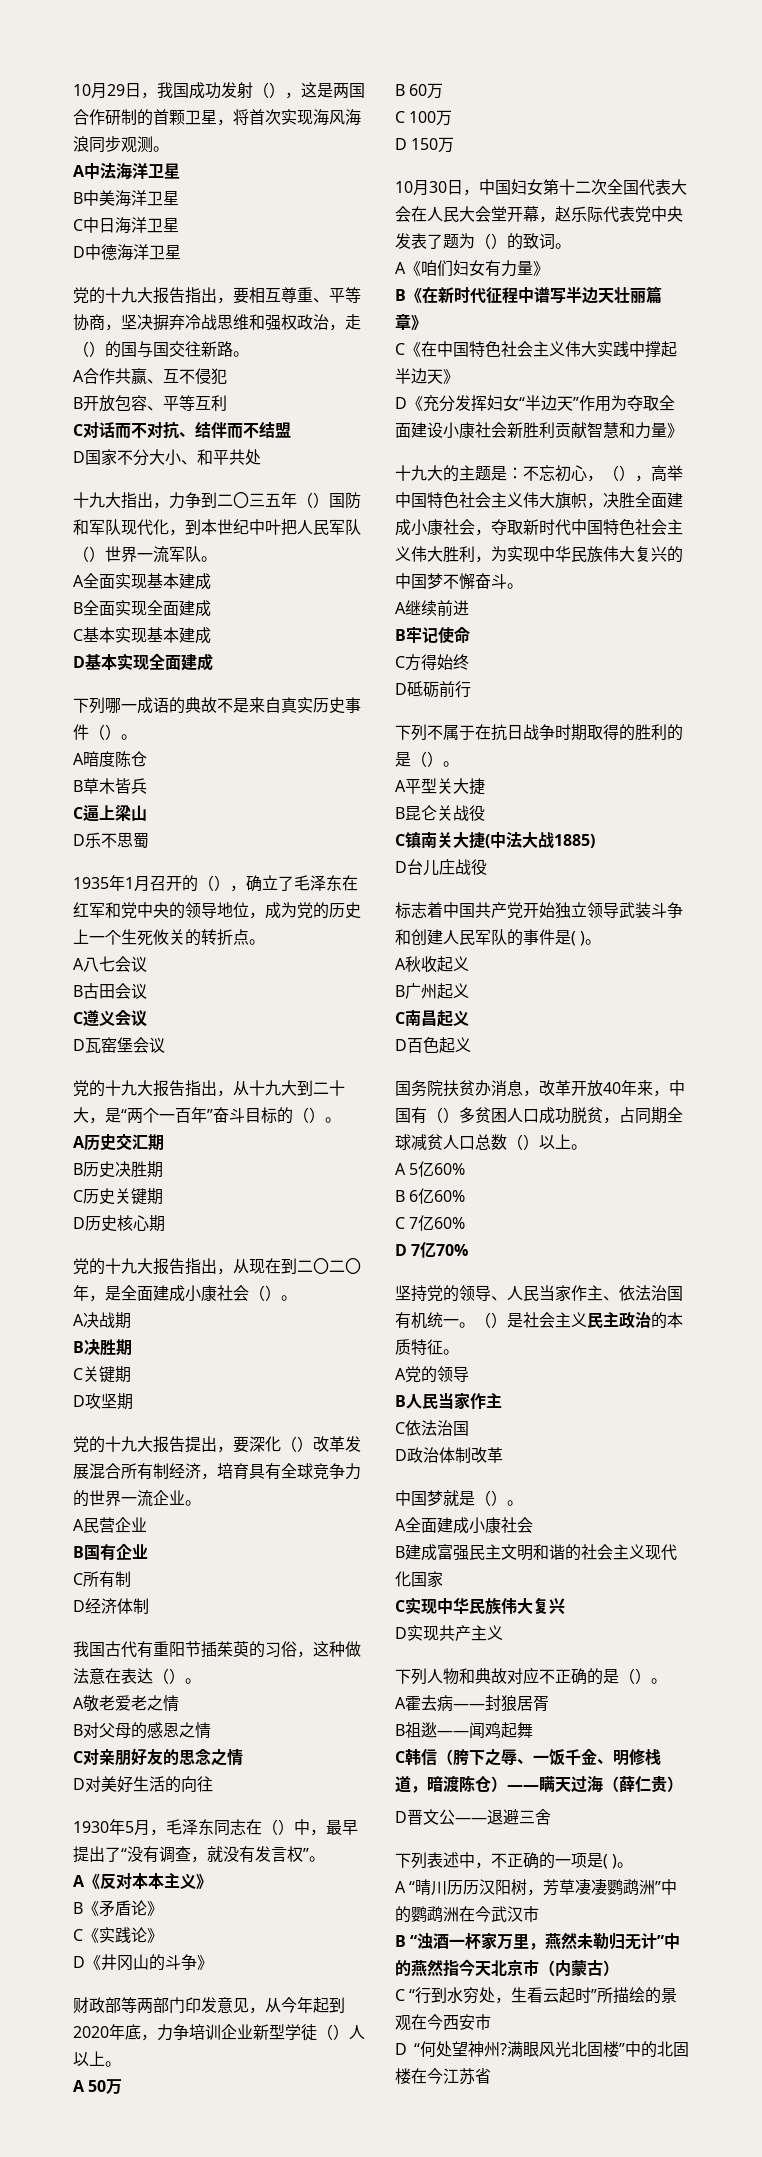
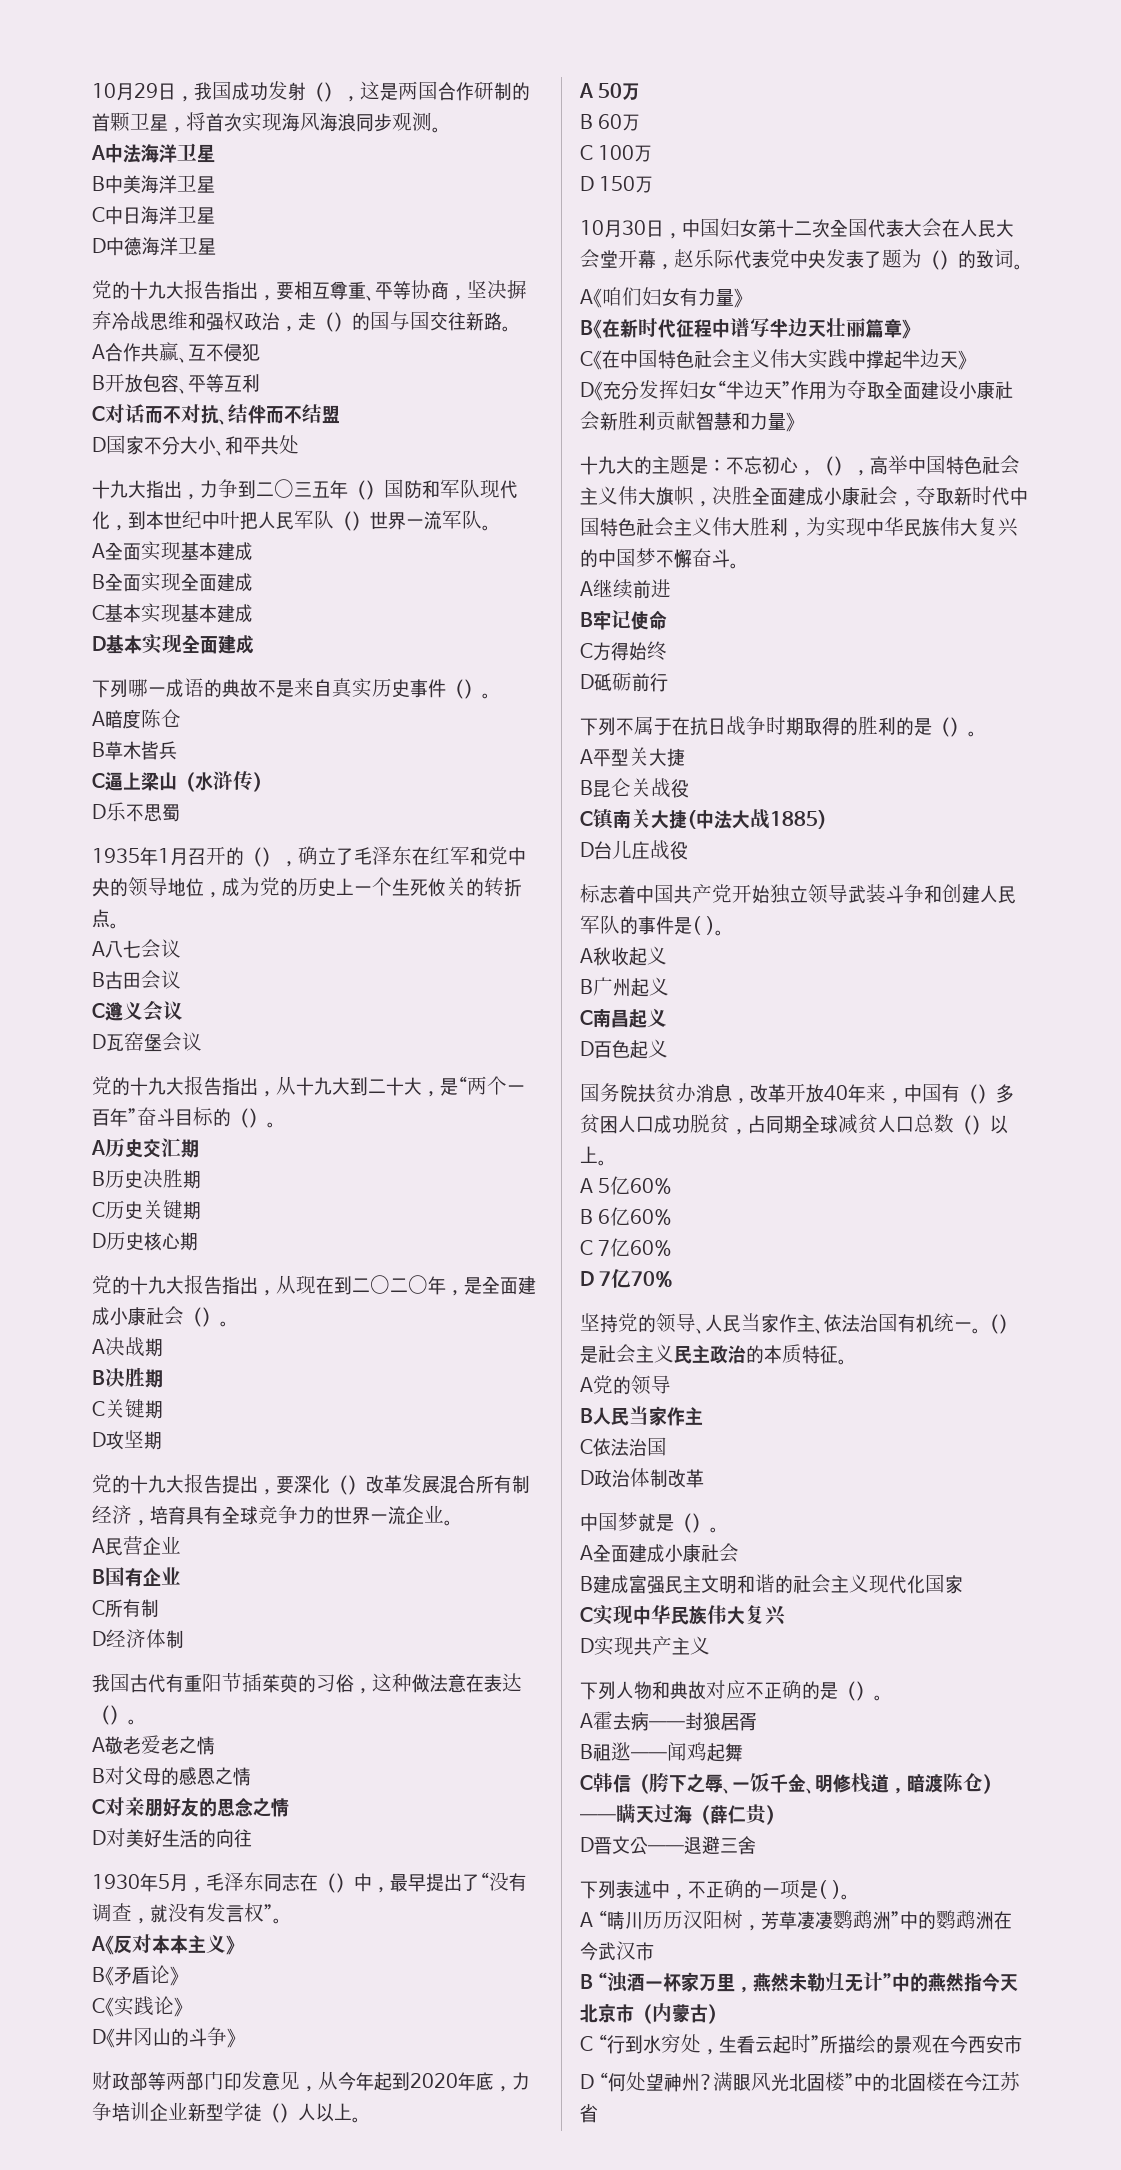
(147, 813) none -> [177,771,271,792] （水浒传）

